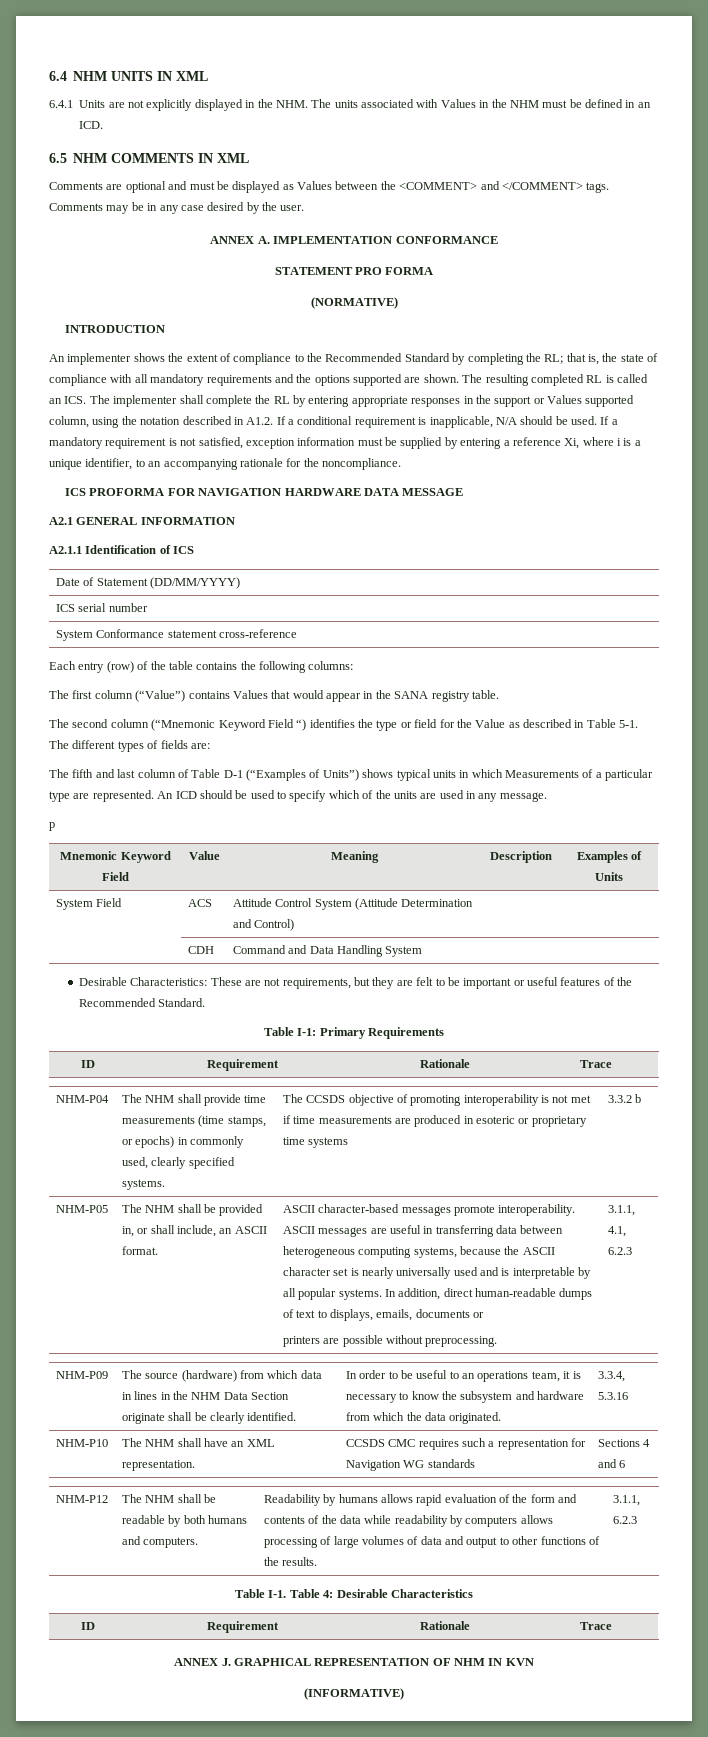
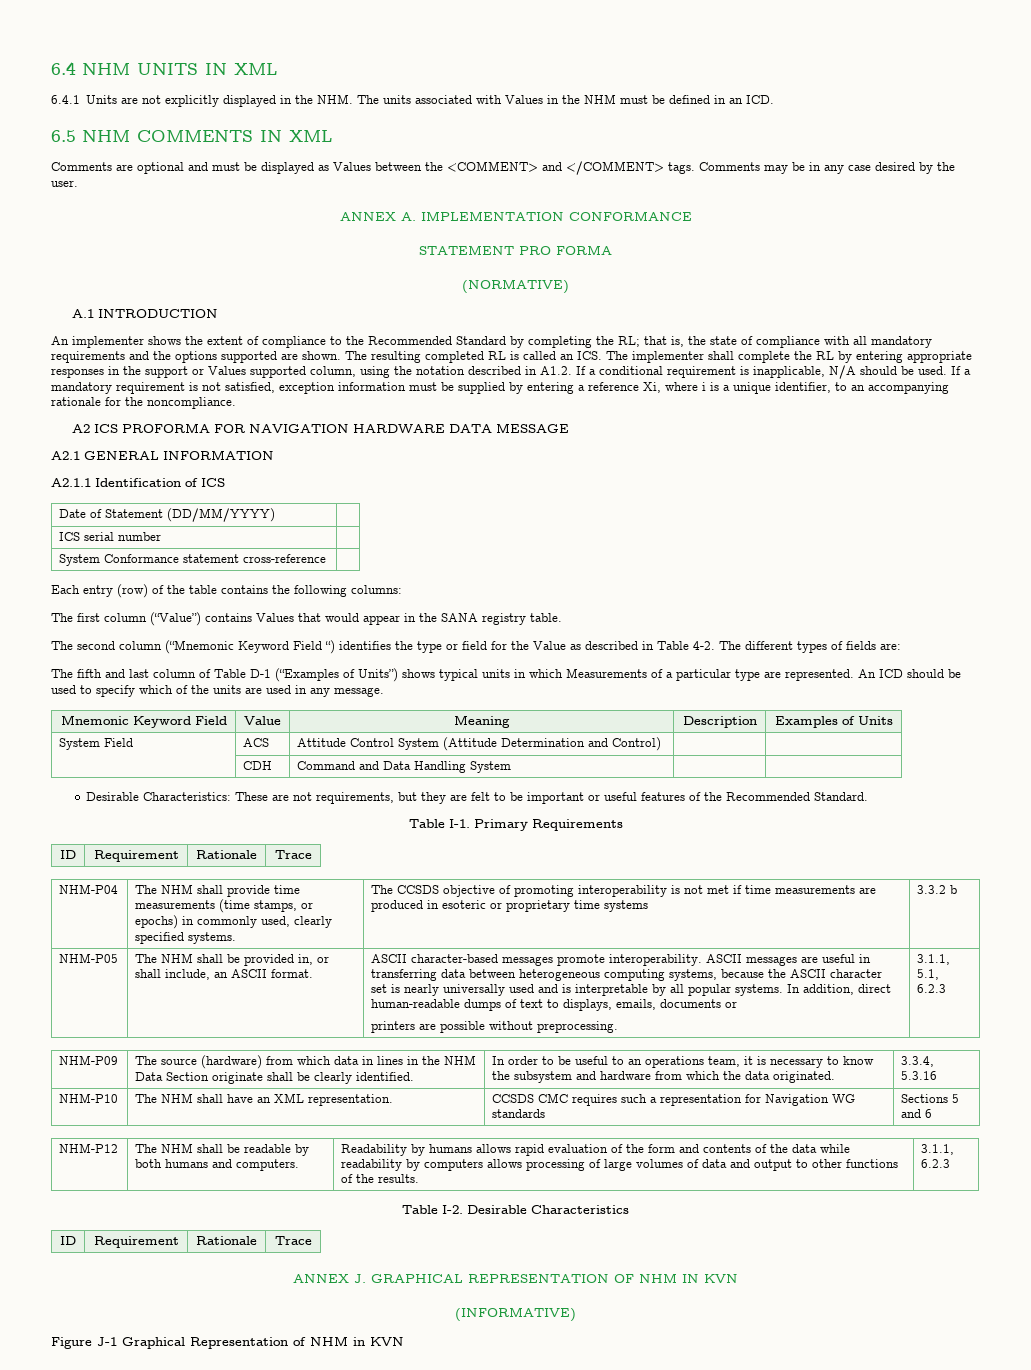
(398, 303) none -> [72,309,95,318] A.1
(401, 464) none -> [72,424,91,433] A2
[619,720,639,728] 5-1. -> [693,641,715,650] 4-2.
[49,822,55,831] // p -> (384, 692) none
[297,1028,317,1036] I-1: -> [448,819,470,828] I-1.
[607,1226,626,1237] 4.1, -> [917,969,940,980] 5.1,
[643,1439,651,1447] 4 -> [952,1094,960,1103] 5
[268,1589,334,1598] I-1. Table 4: -> [442,1205,463,1214] I-2.
(404, 1694) none -> [51,1336,404,1349] // Figure J-1 Graphical Representation of NHM in KVN

